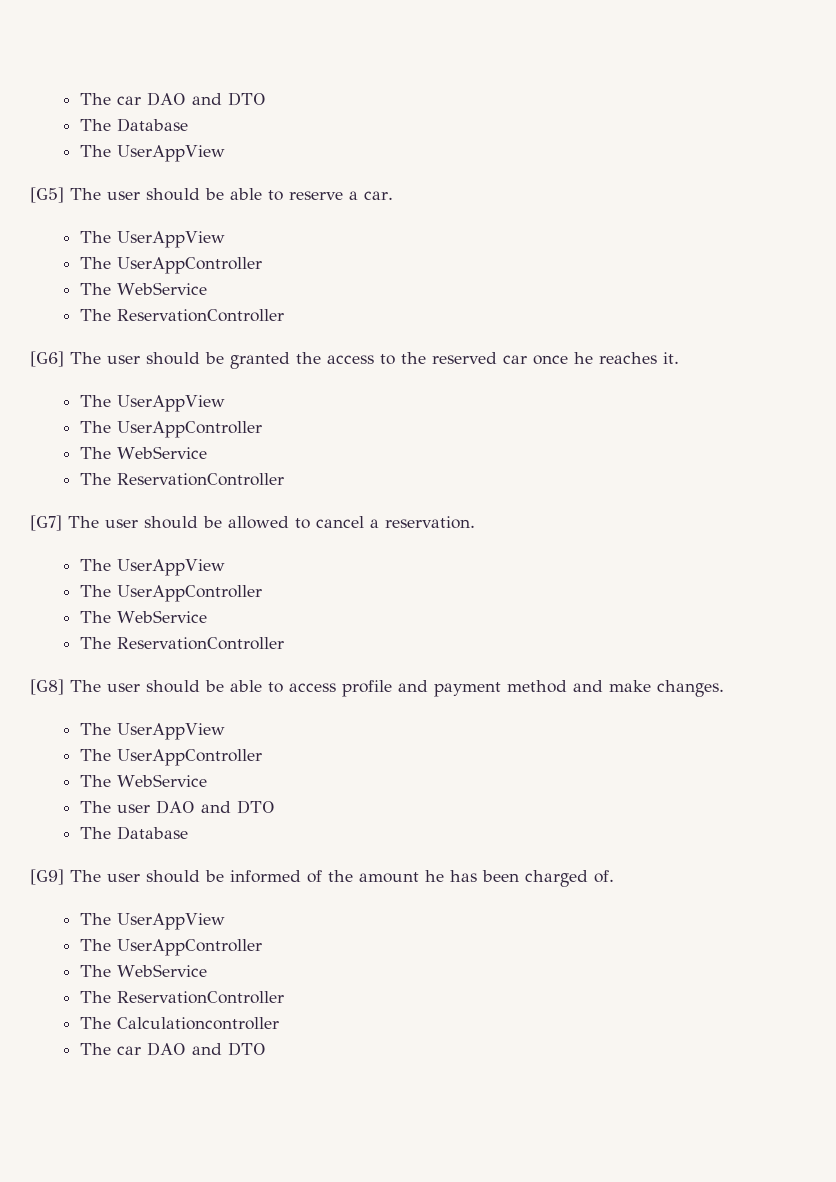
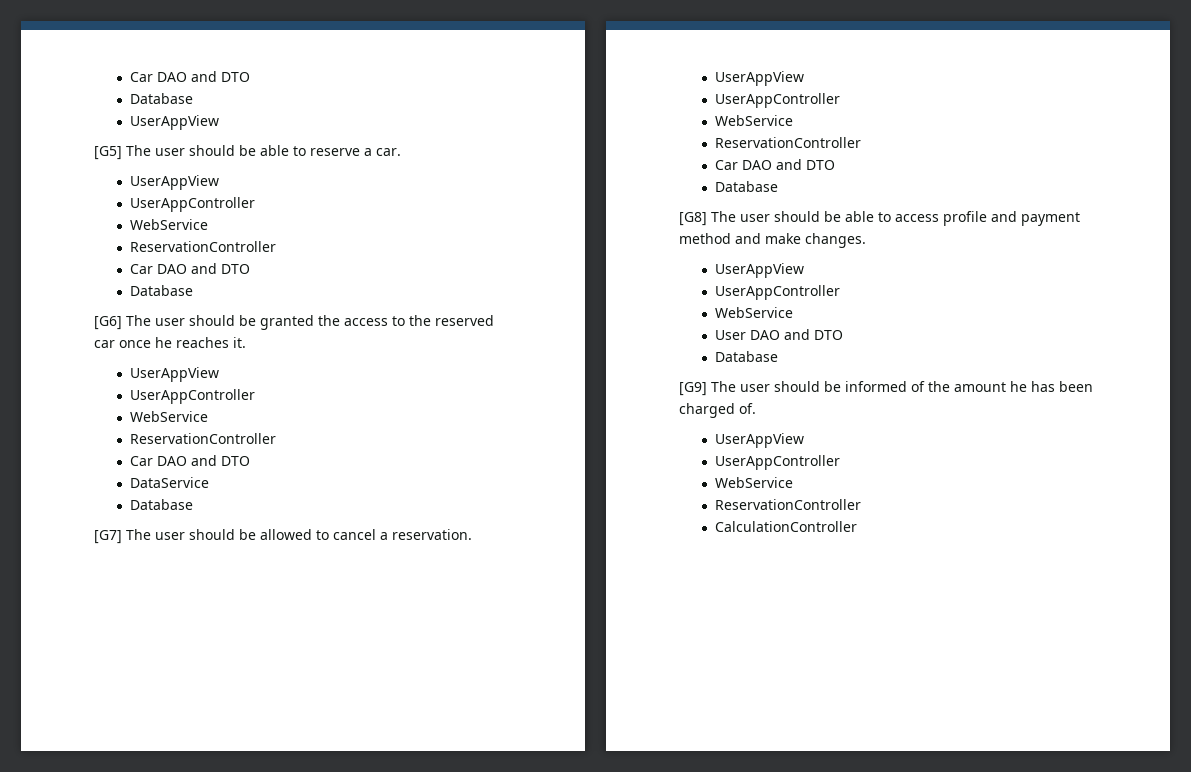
[80,92,267,106] [80,118,189,132] [80,145,112,157] The car DAO and DTO // The Database // The -> [129,71,250,82] [129,93,193,104] Car DAO and DTO // Database //
[80,231,226,248] [80,257,263,274] [80,282,208,295] [80,309,285,322] The UserAppView // The UserAppController // The WebService // The ReservationController -> [129,175,219,190] [129,197,255,212] [129,219,208,230] [129,241,276,252] [129,263,250,274] [129,285,193,296] UserAppView // UserAppController // WebService // ReservationController // Car DAO and DTO // Database
[80,395,226,412] [80,421,263,438] [80,446,208,459] [80,473,285,486] The UserAppView // The UserAppController // The WebService // The ReservationController -> [129,367,219,382] [129,389,255,404] [129,411,208,422] [129,433,276,444] [129,455,250,466] [129,477,209,488] [129,499,193,510] UserAppView // UserAppController // WebService // ReservationController // Car DAO and DTO // DataService // Database
[80,559,226,576] [80,585,263,602] [80,610,208,623] [80,637,285,650] The UserAppView // The UserAppController // The WebService // The ReservationController -> [714,71,804,86] [714,93,840,108] [714,115,793,126] [714,137,861,148] [714,159,835,170] [714,181,778,192] UserAppView // UserAppController // WebService // ReservationController // Car DAO and DTO // Database
[80,723,226,740] [80,749,263,766] [80,774,208,787] [80,800,276,814] [80,827,112,839] The UserAppView // The UserAppController // The WebService // The user DAO and DTO // The -> [714,263,804,278] [714,285,840,300] [714,307,793,318] [714,329,843,340] UserAppView // UserAppController // WebService // User DAO and DTO //
[80,913,226,930] [80,939,263,956] [80,964,208,977] [80,991,285,1004] [80,1017,280,1030] [80,1042,267,1056] The UserAppView // The UserAppController // The WebService // The ReservationController // The Calculationcontroller // The car DAO and DTO -> [714,433,804,448] [714,455,840,470] [714,477,793,488] [714,499,861,510] [714,521,857,532] UserAppView // UserAppController // WebService // ReservationController // CalculationController

